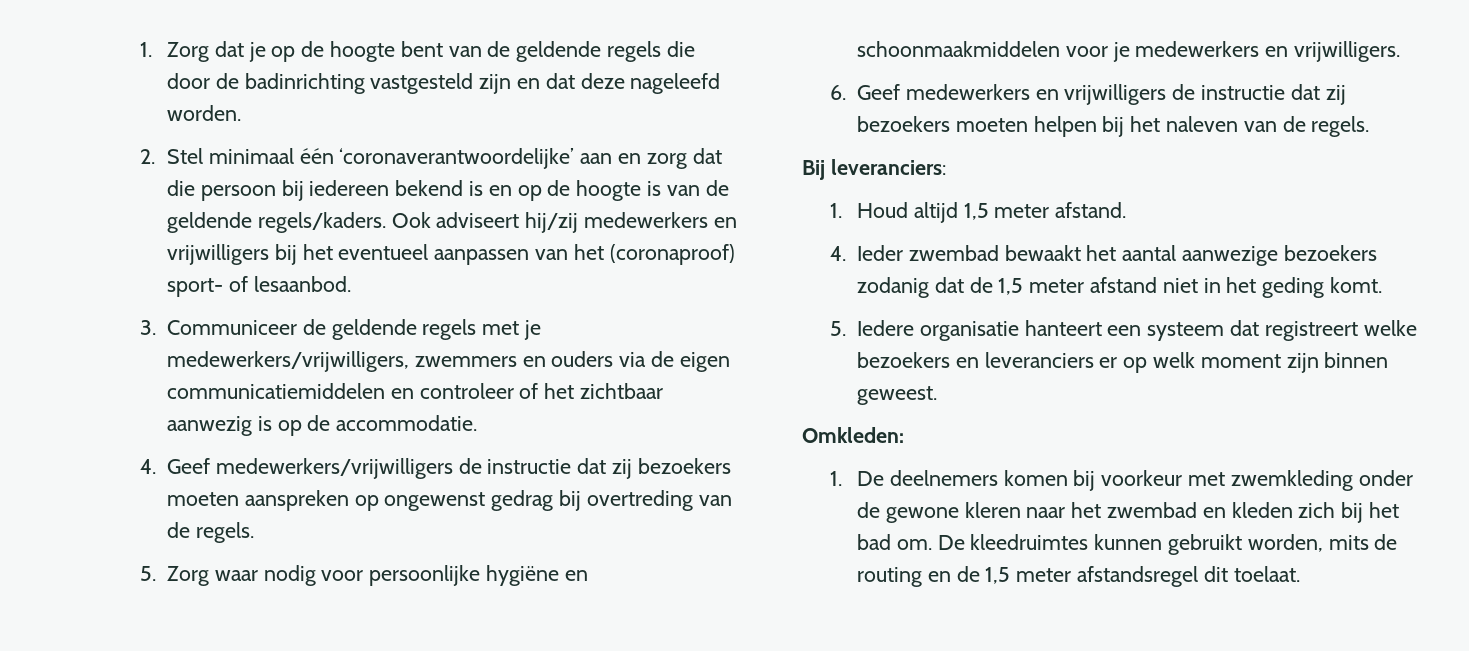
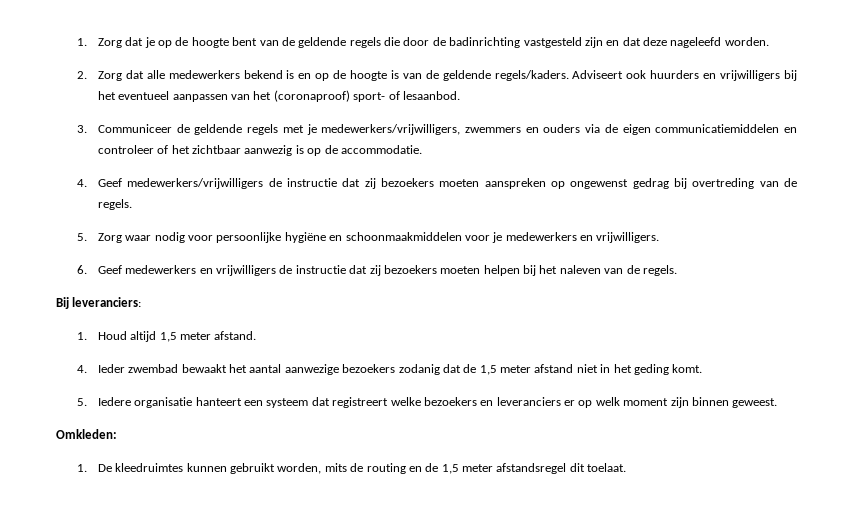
[167,148,722,169] [167,180,390,201] Stel minimaal één ‘coronaverantwoordelijke’ aan en zorg dat die persoon bij iedereen -> [97,70,240,81] Zorg dat alle medewerkers
[391,212,709,233] Ook adviseert hij/zij medewerkers -> [572,70,700,79] Adviseert ook huurders
[889,470,1413,491] [857,502,1400,523] [857,534,965,550] deelnemers komen bij voorkeur met zwemkleding onder de gewone kleren naar het zwembad en kleden zich bij het bad om. De -> (112, 468) none

